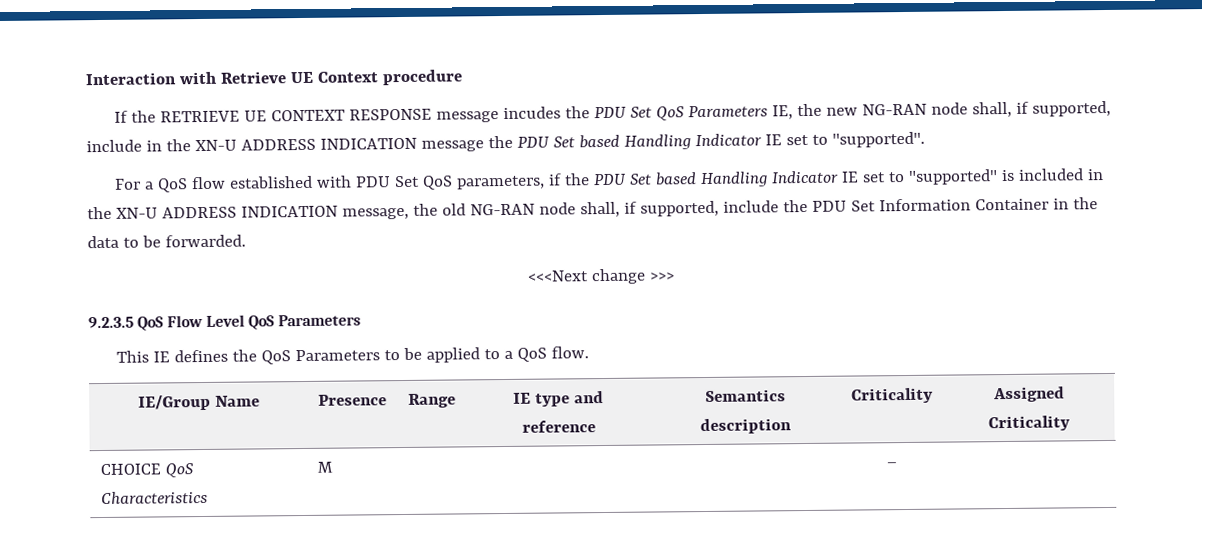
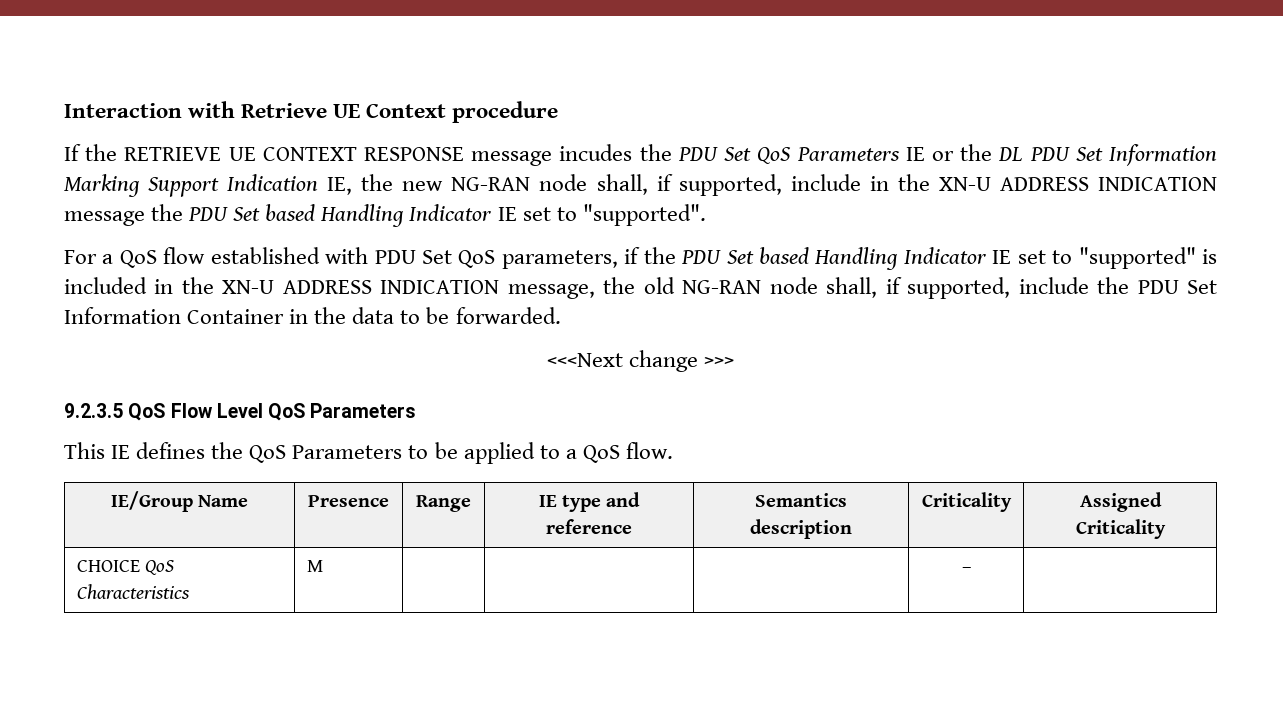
(769, 111) none -> [905,144,1217,166] [64,174,319,197] IE or the DL PDU Set Information Marking Support Indication

